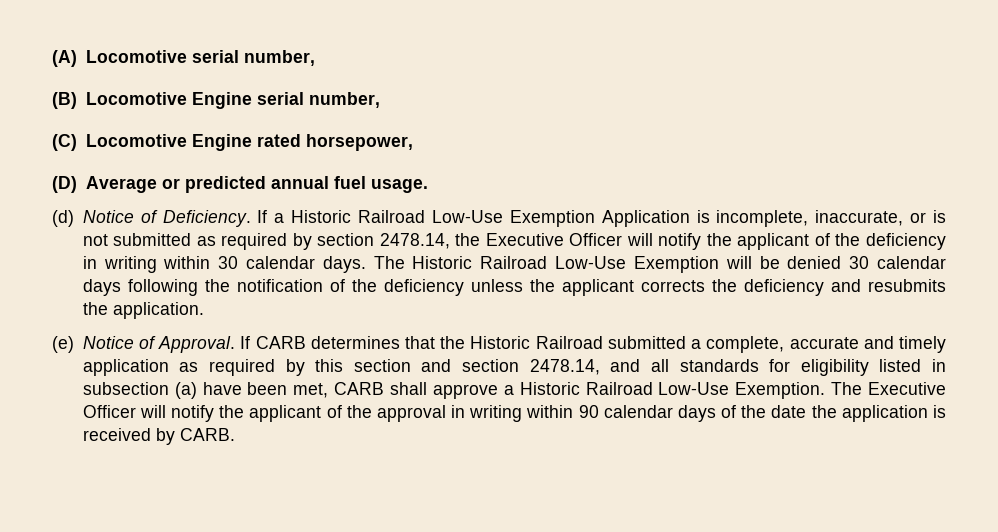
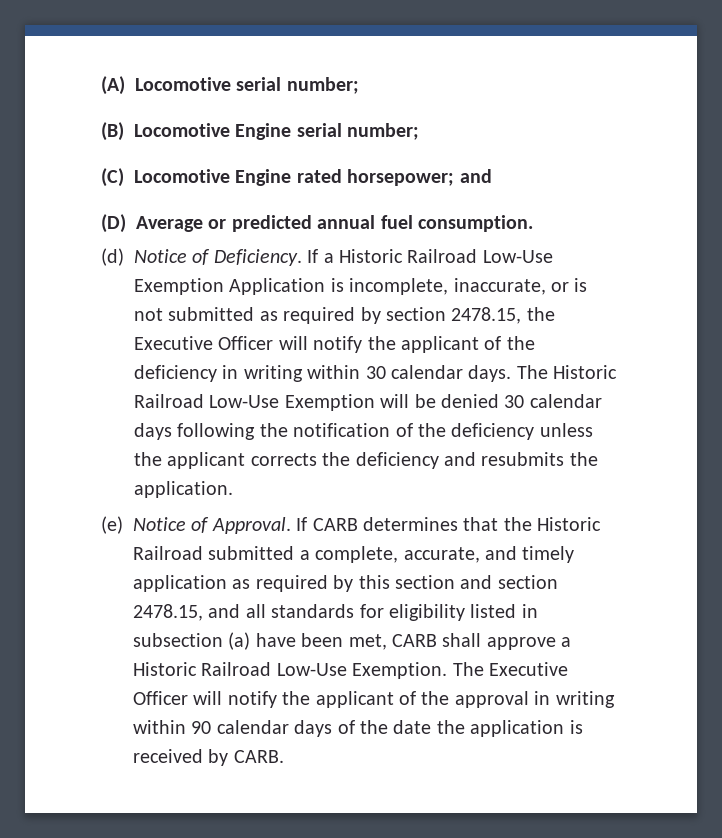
[243,50,315,66] number, -> [286,77,359,94] number;
[308,92,380,108] number, -> [347,123,420,140] number;
[305,134,413,151] horsepower, -> [347,169,492,186] horsepower; and
[370,179,428,193] usage. -> [418,215,533,232] consumption.
[379,233,450,249] 2478.14, -> [451,307,522,324] 2478.15,
[789,337,859,349] accurate -> [403,547,480,563] accurate,
[529,359,600,375] 2478.14, -> [133,604,203,621] 2478.15,

